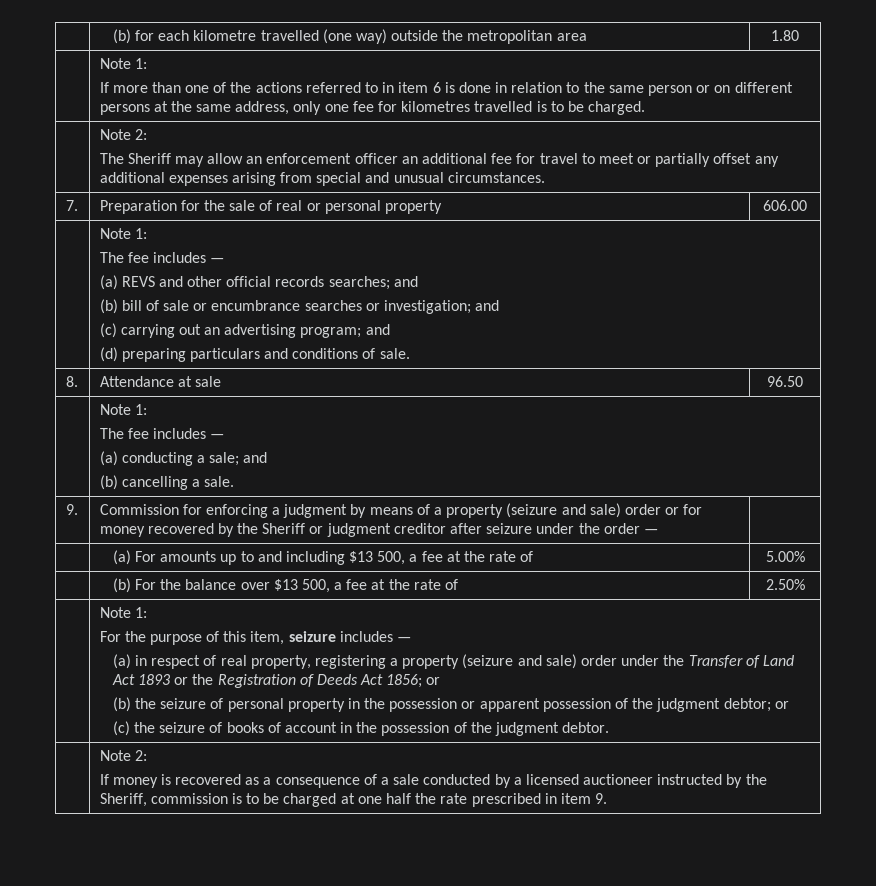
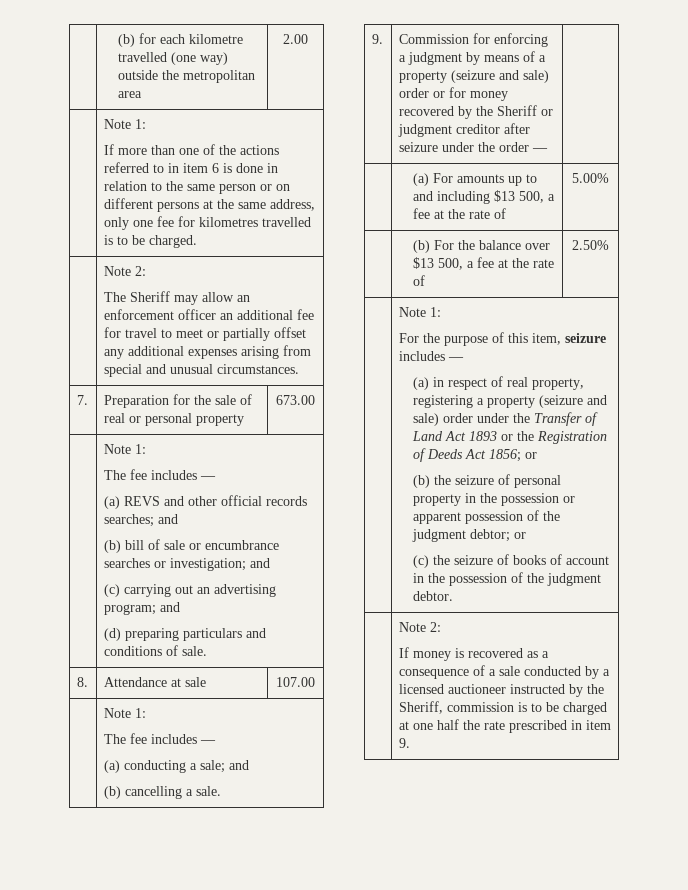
[771,30,799,41] 1.80 -> [283,34,308,44] 2.00
[763,200,807,211] 606.00 -> [276,395,315,405] 673.00
[767,376,803,387] 96.50 -> [276,677,315,687] 107.00

